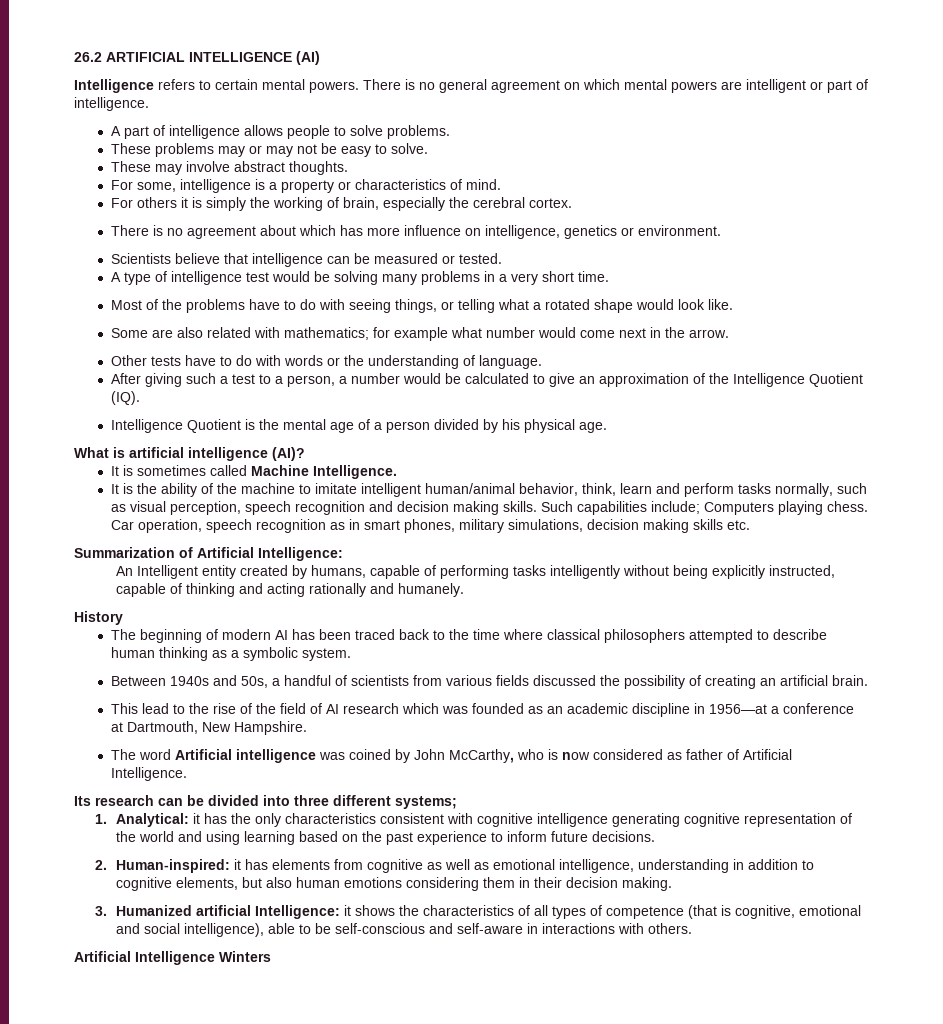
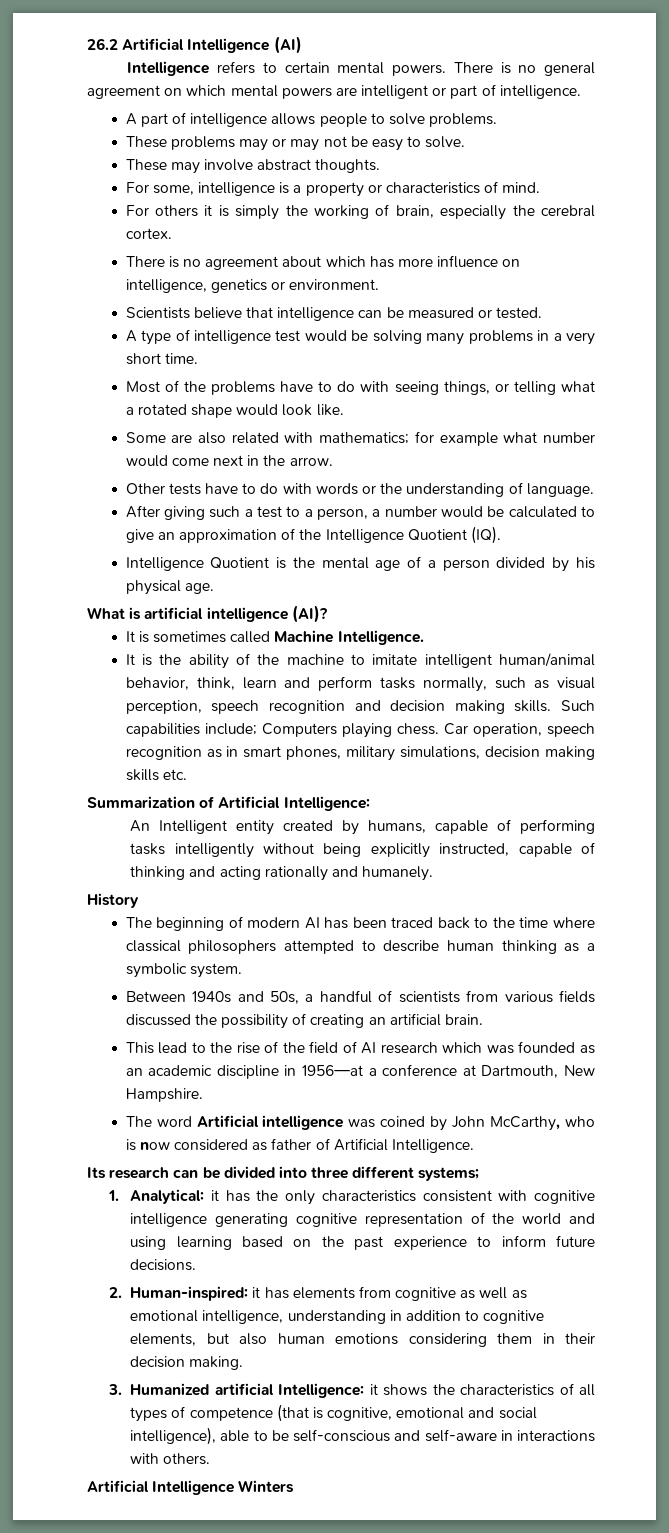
[106,52,292,62] ARTIFICIAL INTELLIGENCE -> [122,38,270,53] Artificial Intelligence

